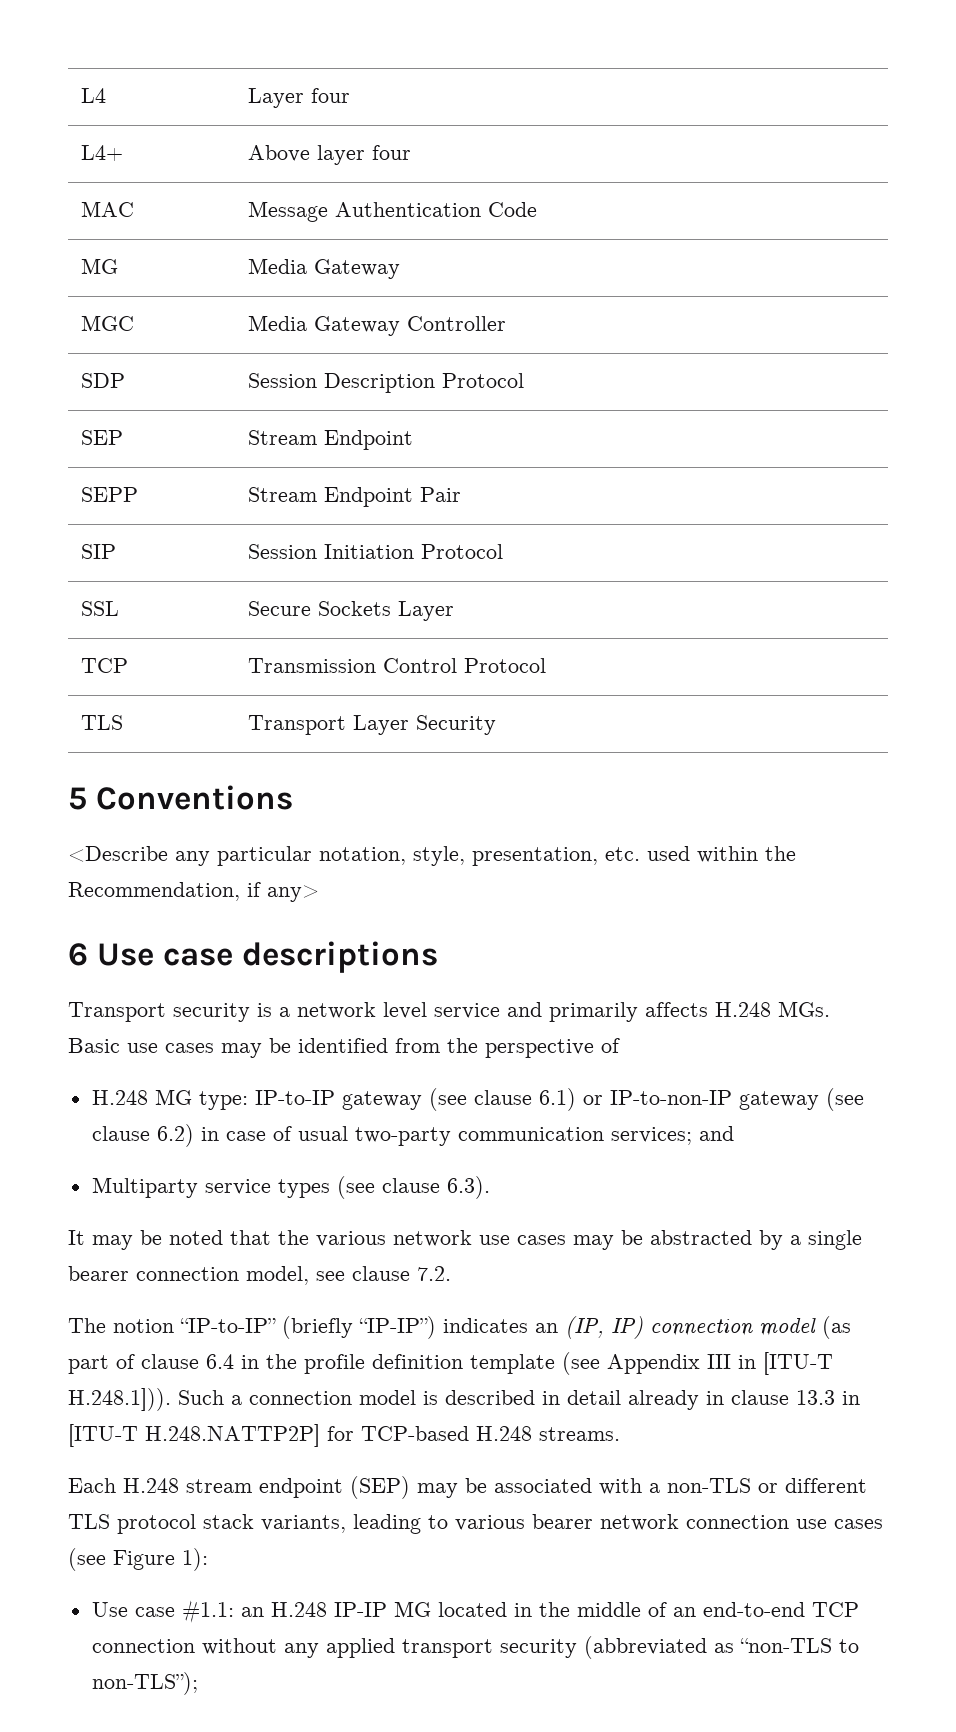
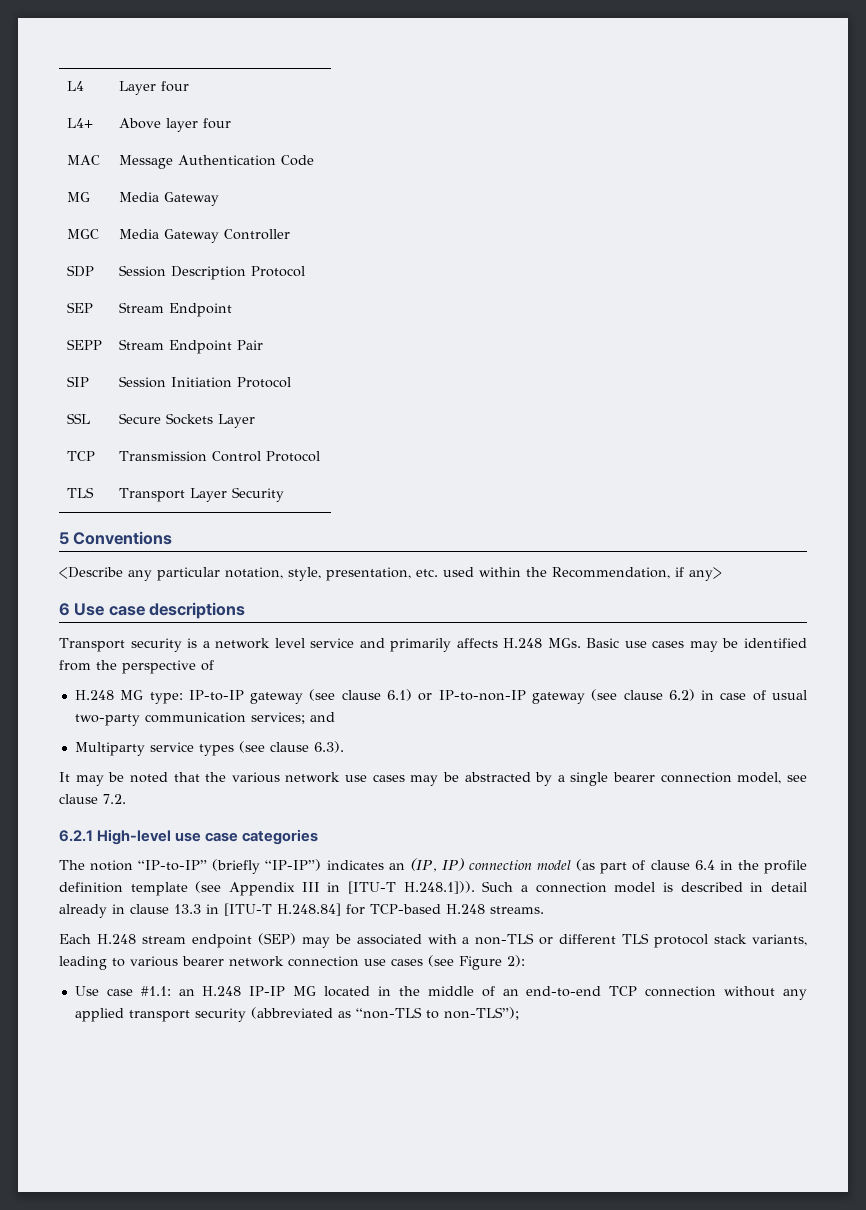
(451, 1273) none -> [59,829,319,845] // 6.2.1 High-level use case categories
[145,1424,320,1447] H.248.NATTP2P] -> [277,903,341,916] H.248.84]
[182,1548,208,1571] 1): -> [507,955,525,967] 2):

